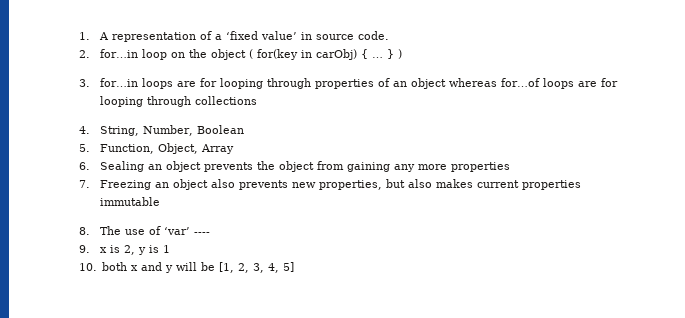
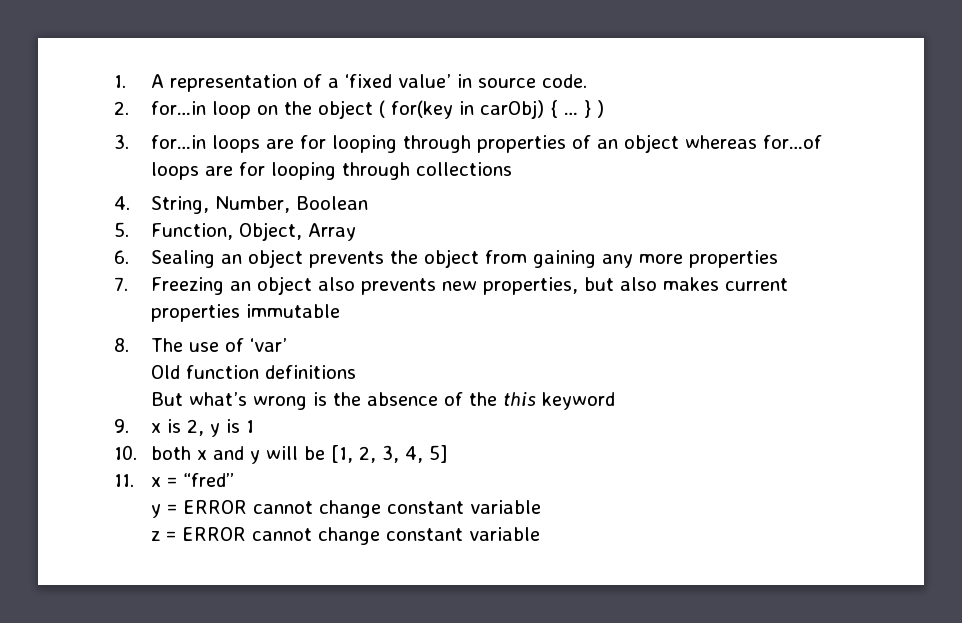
[194,232,211,235] ---- -> [150,365,356,379] [150,392,615,410] // Old function definitions // But what’s wrong is the absence of the this keyword
(295, 267) none -> [113,473,234,487] [150,500,541,518] [150,527,540,545] // 11. x = “fred” // y = ERROR cannot change constant variable // z = ERROR cannot change constant variable

